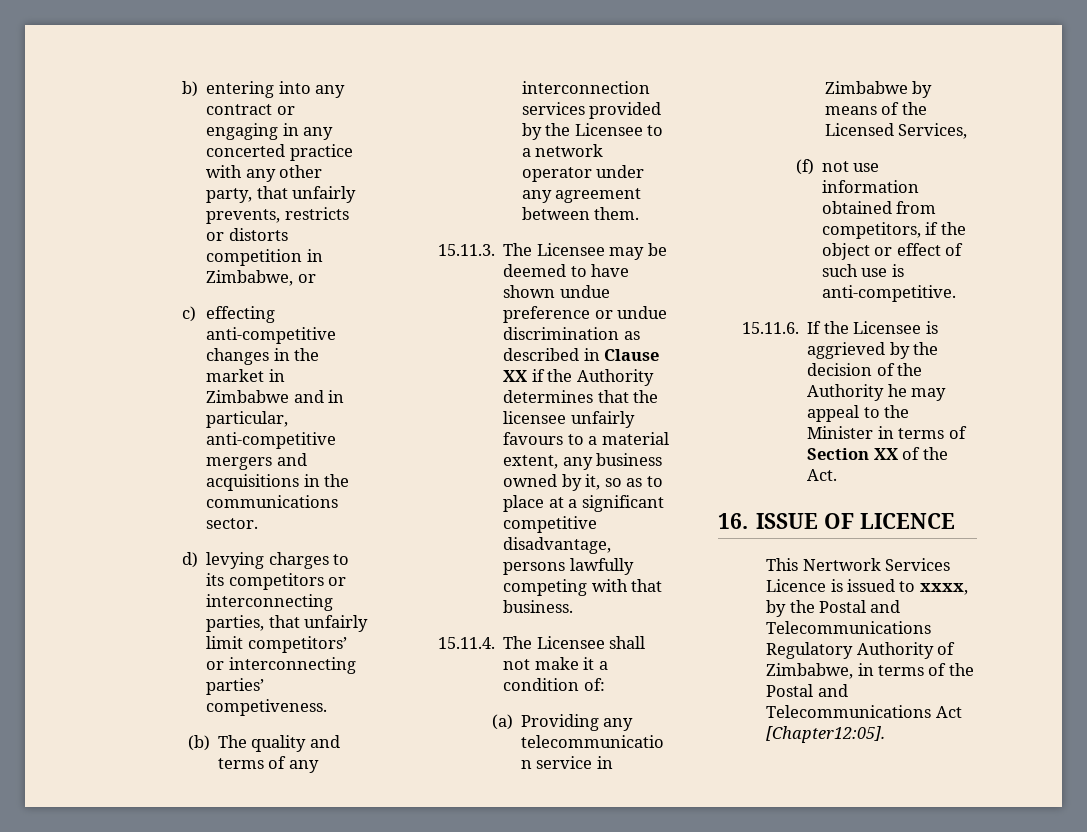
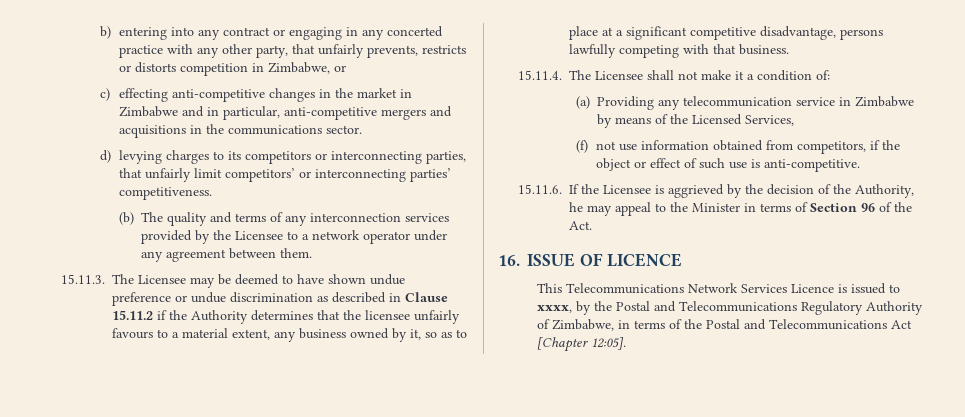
[206,699,328,716] competiveness. -> [119,187,213,200] competitiveness.
[503,370,528,382] XX -> [111,310,153,320] 15.11.2
[807,384,885,401] Authority -> [854,184,914,198] Authority,
[873,448,898,460] XX -> [860,203,875,212] 96
[802,558,881,571] Nertwork -> [566,283,739,294] Telecommunications Network
[766,726,886,743] [Chapter12:05]. -> [537,337,627,352] [Chapter 12:05].

